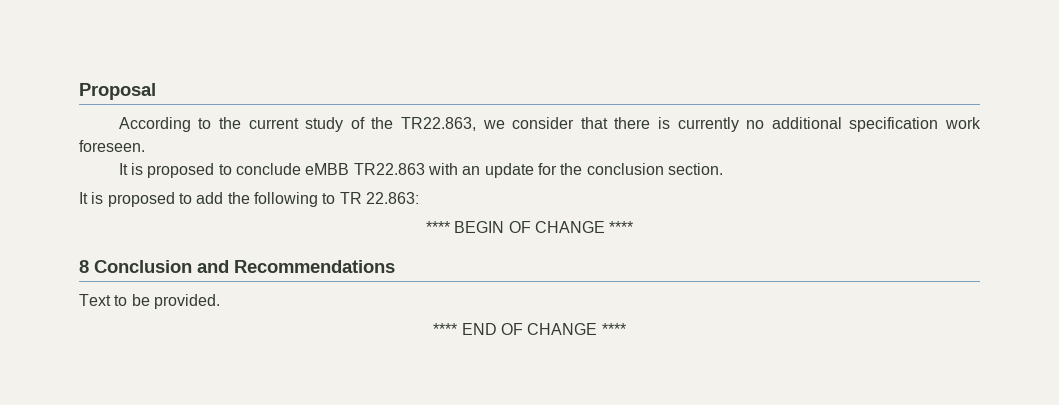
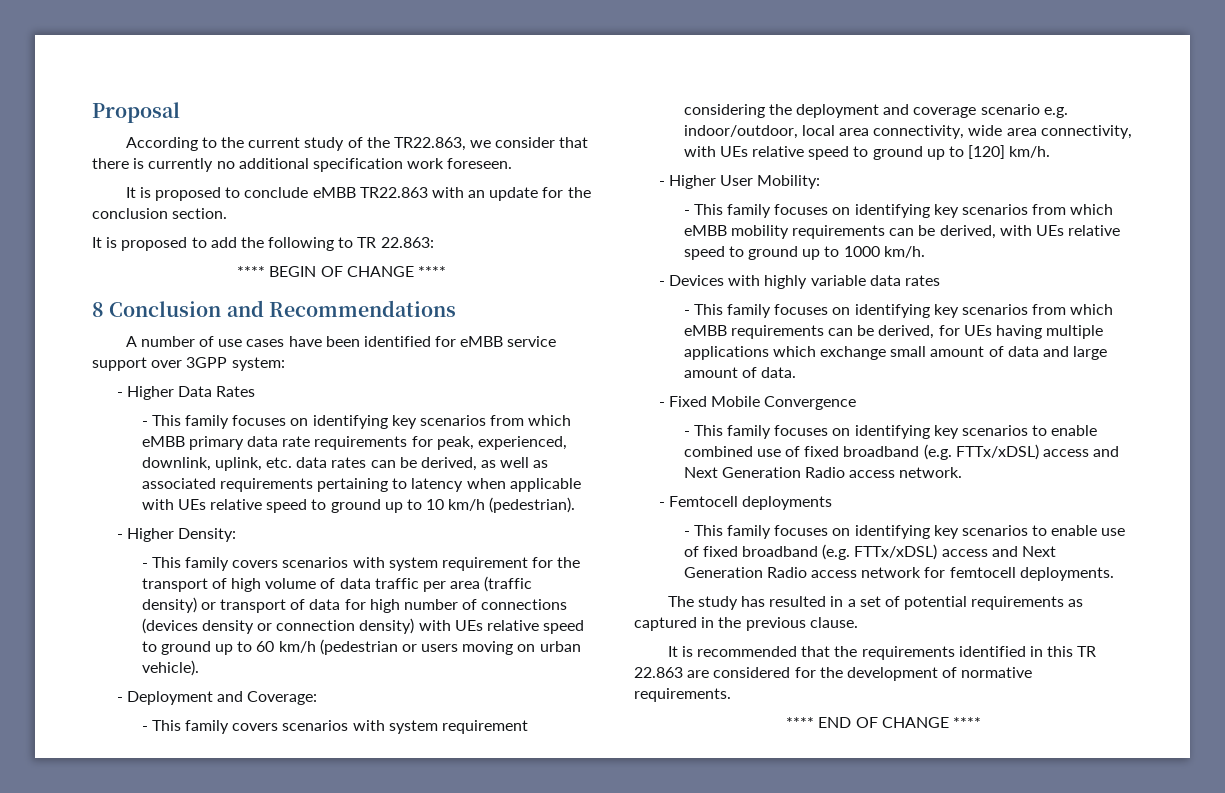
[79,294,220,309] Text to be provided. -> [125,336,557,347] [92,357,285,371] [116,386,256,400] [141,415,572,429] [141,436,567,450] [141,457,549,471] [141,478,581,492] [141,497,576,513] [116,528,237,542] [141,557,581,571] [141,576,533,592] [141,597,568,613] [141,618,585,634] [141,639,581,655] [141,660,199,676] [116,691,318,705] [141,720,528,734] [683,104,1068,118] [683,125,1132,139] [683,145,1051,160] [658,175,821,189] [683,204,1114,218] [683,225,1121,239] [683,246,925,260] [658,275,940,289] [683,304,1114,318] [683,325,1104,339] [683,346,1108,360] [683,367,796,378] [658,396,857,410] [683,425,1098,439] [683,444,1120,460] [683,467,963,478] [658,496,833,510] [683,525,1126,539] [683,544,1056,560] [683,567,1114,581] [667,596,1084,610] [634,617,858,631] [667,646,1097,660] [634,667,1033,681] [634,688,731,702] A number of use cases have been identified for eMBB service support over 3GPP system: // - Higher Data Rates // - This family focuses on identifying key scenarios from which eMBB primary data rate requirements for peak, experienced, downlink, uplink, etc. data rates can be derived, as well as associated requirements pertaining to latency when applicable with UEs relative speed to ground up to 10 km/h (pedestrian). // - Higher Density: // - This family covers scenarios with system requirement for the transport of high volume of data traffic per area (traffic density) or transport of data for high number of connections (devices density or connection density) with UEs relative speed to ground up to 60 km/h (pedestrian or users moving on urban vehicle). // - Deployment and Coverage: // - This family covers scenarios with system requirement considering the deployment and coverage scenario e.g. indoor/outdoor, local area connectivity, wide area connectivity, with UEs relative speed to ground up to [120] km/h. // - Higher User Mobility: // - This family focuses on identifying key scenarios from which eMBB mobility requirements can be derived, with UEs relative speed to ground up to 1000 km/h. // - Devices with highly variable data rates // - This family focuses on identifying key scenarios from which eMBB requirements can be derived, for UEs having multiple applications which exchange small amount of data and large amount of data. // - Fixed Mobile Convergence // - This family focuses on identifying key scenarios to enable combined use of fixed broadband (e.g. FTTx/xDSL) access and Next Generation Radio access network. // - Femtocell deployments // - This family focuses on identifying key scenarios to enable use of fixed broadband (e.g. FTTx/xDSL) access and Next Generation Radio access network for femtocell deployments. // The study has resulted in a set of potential requirements as captured in the previous clause. // It is recommended that the requirements identified in this TR 22.863 are considered for the development of normative requirements.

